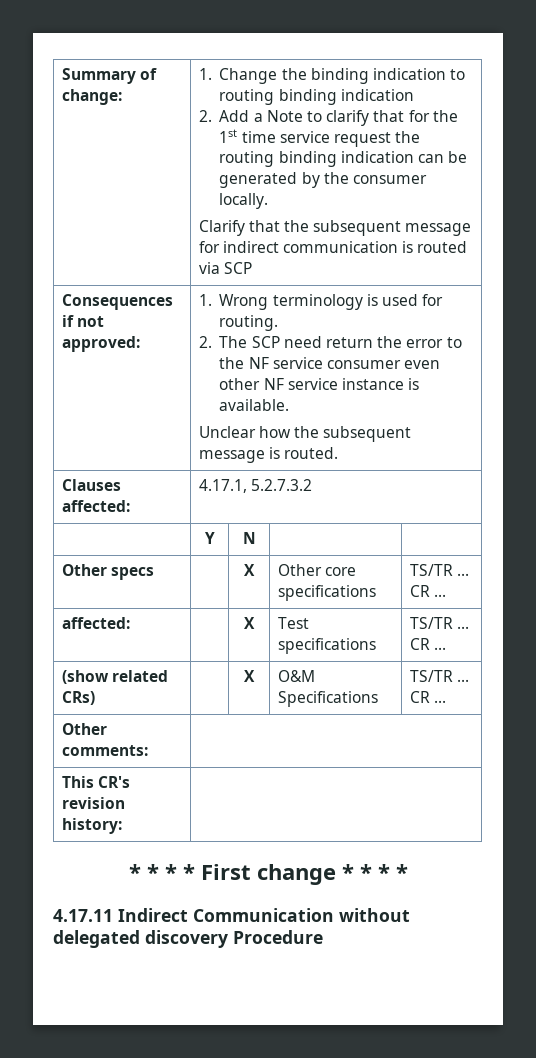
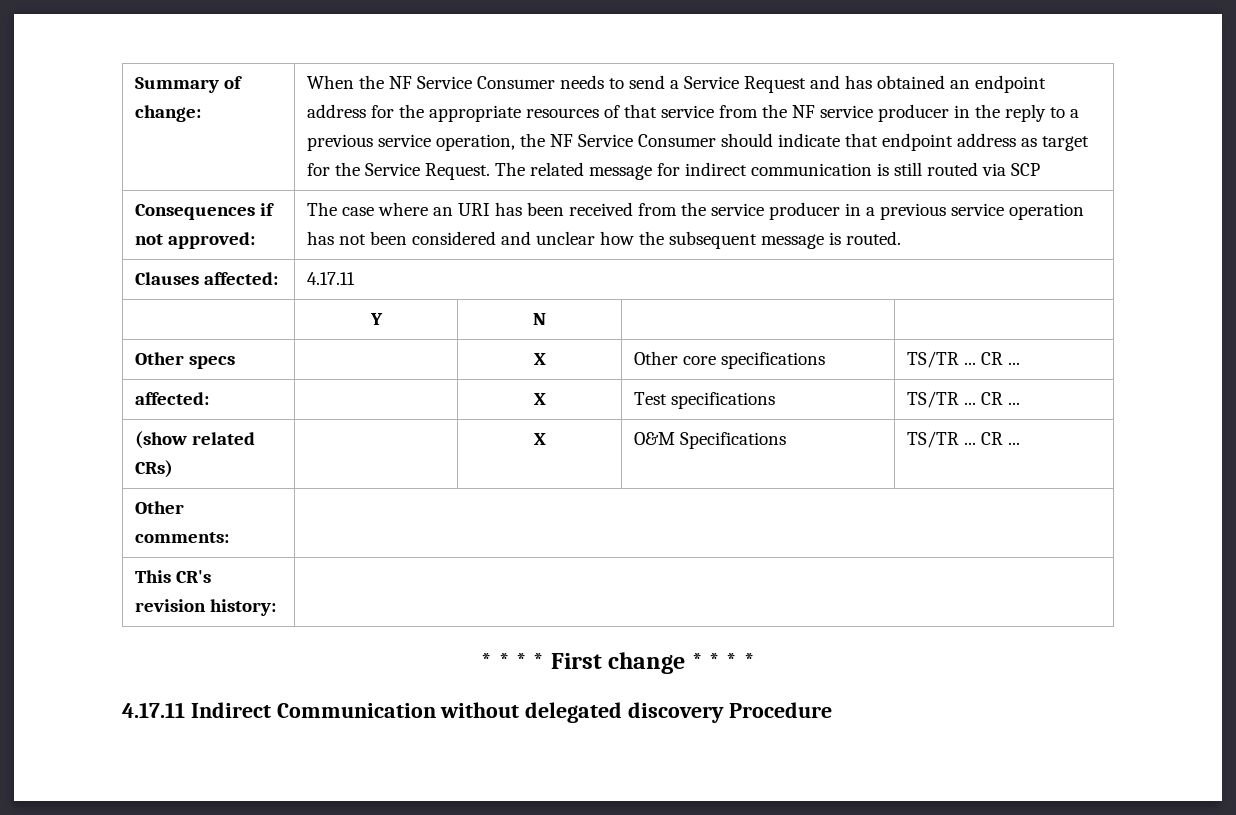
[198,68,466,84] [219,89,414,105] [198,110,458,126] [219,129,421,147] [219,151,468,167] [219,172,427,188] [219,193,269,209] [198,220,402,236] 1. Change the binding indication to routing binding indication // 2. Add a Note to clarify that for the 1st time service request the routing binding indication can be generated by the consumer locally. // Clarify that the subsequent -> [307,75,1046,93] [307,104,1079,122] [307,133,1089,151] [307,162,584,180] When the NF Service Consumer needs to send a Service Request and has obtained an endpoint address for the appropriate resources of that service from the NF service producer in the reply to a previous service operation, the NF Service Consumer should indicate that endpoint address as target for the Service Request. The related
(414, 247) none -> [893,162,922,176] still
[198,294,444,310] [219,315,279,331] [198,336,462,348] [219,357,441,369] [219,378,420,390] [219,399,290,411] [198,426,256,438] 1. Wrong terminology is used for routing. // 2. The SCP need return the error to the NF service consumer even other NF service instance is available. // Unclear -> [307,202,1084,220] [307,231,595,245] The case where an URI has been received from the service producer in a previous service operation has not been considered and unclear
[198,479,312,493] 4.17.1, 5.2.7.3.2 -> [307,272,356,285] 4.17.11

